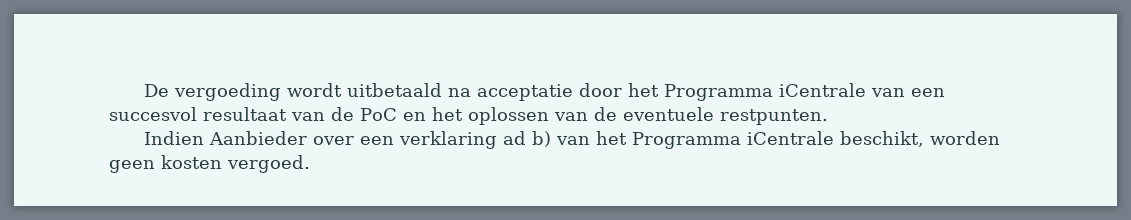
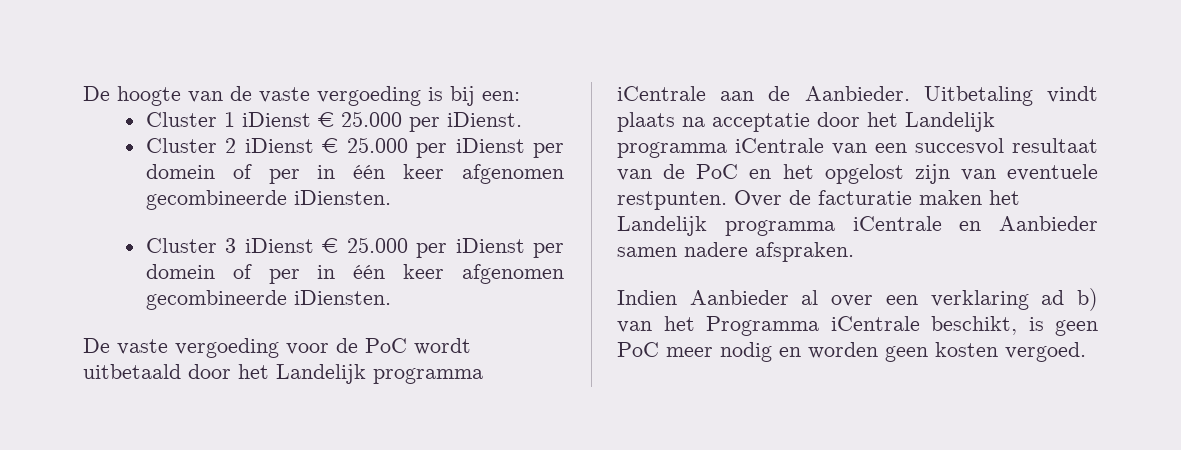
[143,83,442,101] De vergoeding wordt uitbetaald -> [83,86,520,106] [145,111,522,132] [145,137,564,158] [145,164,564,184] [145,190,391,210] [145,237,564,258] [145,264,564,284] [145,290,391,310] [83,338,471,358] [83,364,483,384] [617,86,1098,106] [617,112,675,132] De hoogte van de vaste vergoeding is bij een: // Cluster 1 iDienst € 25.000 per iDienst. // Cluster 2 iDienst € 25.000 per iDienst per domein of per in één keer afgenomen gecombineerde iDiensten. // Cluster 3 iDienst € 25.000 per iDienst per domein of per in één keer afgenomen gecombineerde iDiensten. // De vaste vergoeding voor de PoC wordt uitbetaald door het Landelijk programma iCentrale aan de Aanbieder. Uitbetaling vindt plaats
[663,84,773,101] Programma -> [905,112,995,132] [617,142,727,158] Landelijk programma
[467,107,617,125] oplossen van de -> [824,164,996,184] opgelost zijn van
(828, 117) none -> [734,190,1020,207] [617,216,1098,236] [617,242,854,262] Over de facturatie maken het Landelijk programma iCentrale en Aanbieder samen nadere afspraken.
(307, 138) none -> [801,290,819,305] al
(924, 139) none -> [1028,317,1098,336] [617,342,801,362] is geen PoC meer nodig en

